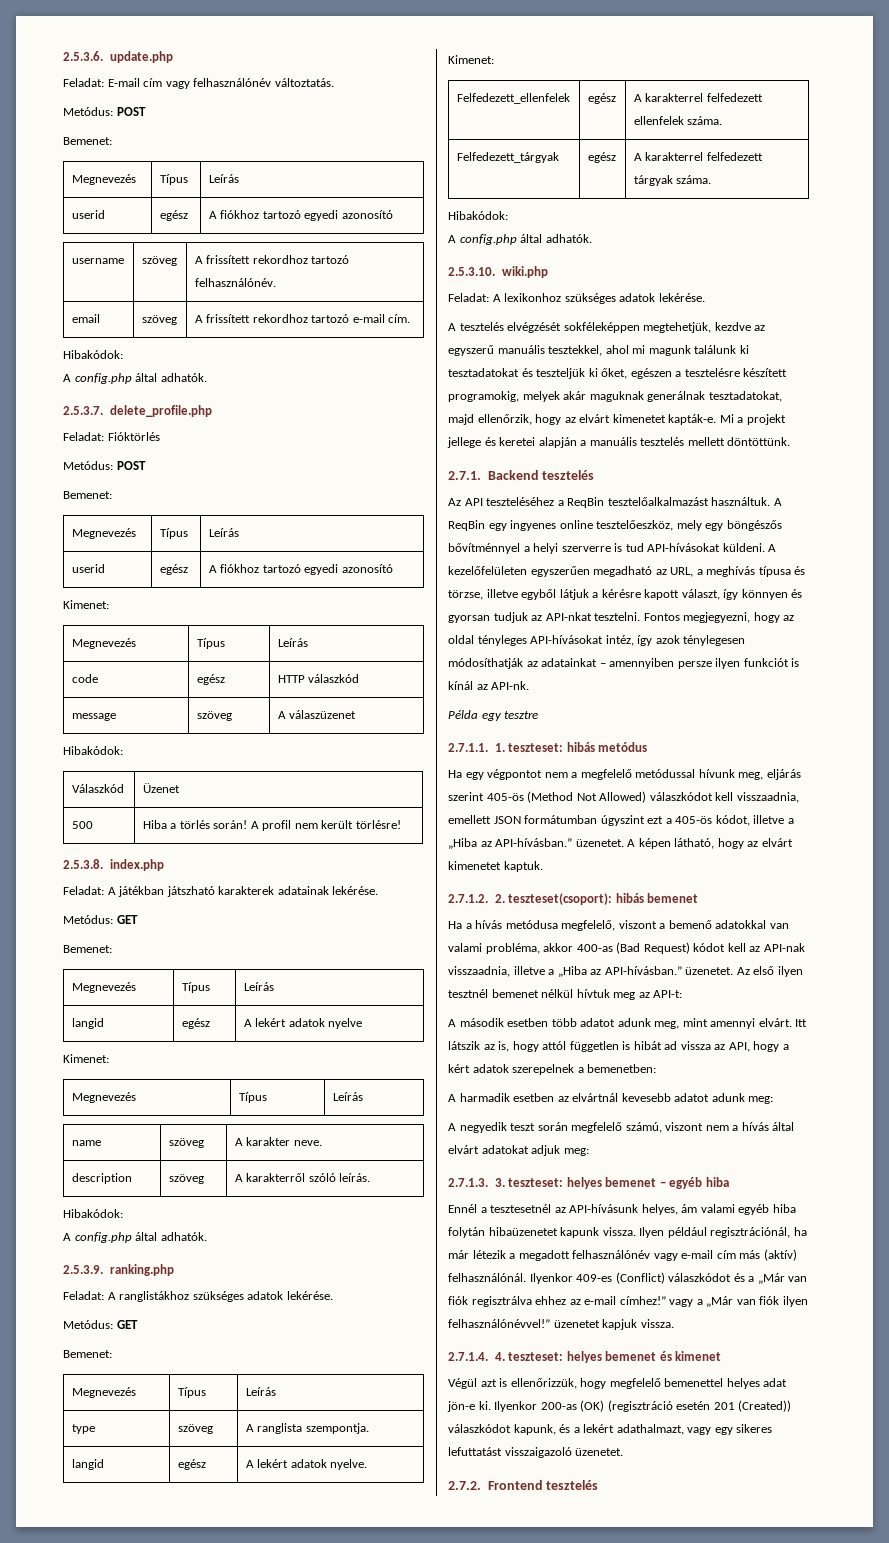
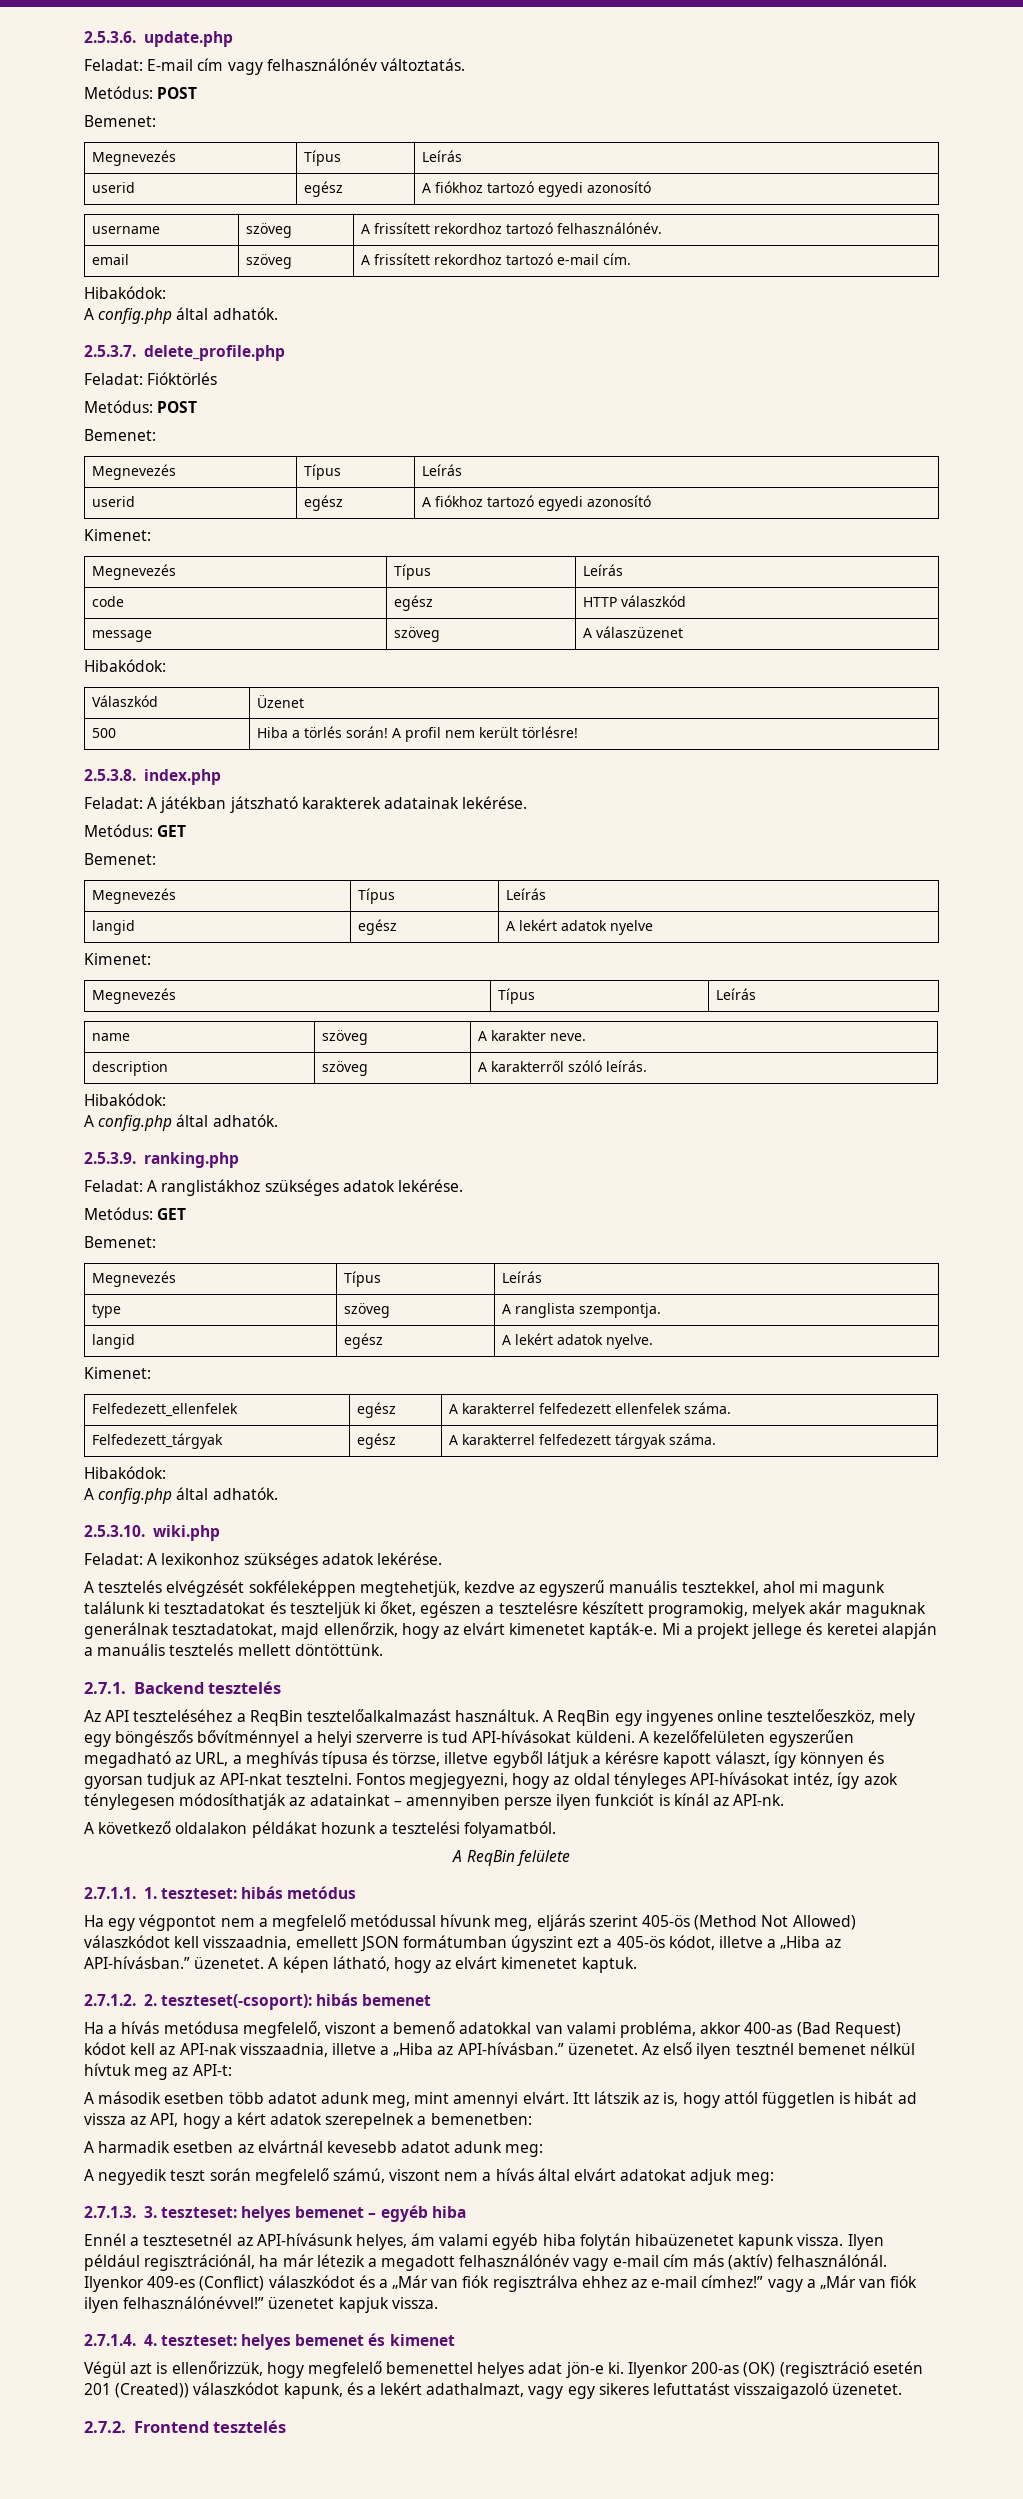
[448,710,539,721] Példa egy tesztre -> [84,1821,557,1838] [452,1850,570,1866] A következő oldalakon példákat hozunk a tesztelési folyamatból. // A ReqBin felülete
[508,893,613,905] teszteset(csoport): -> [160,1994,312,2010] teszteset(-csoport):

